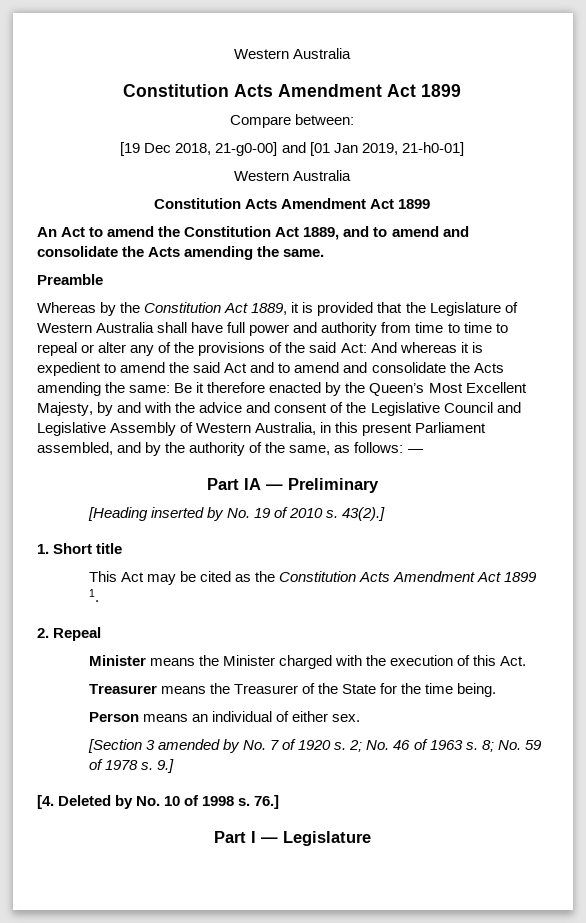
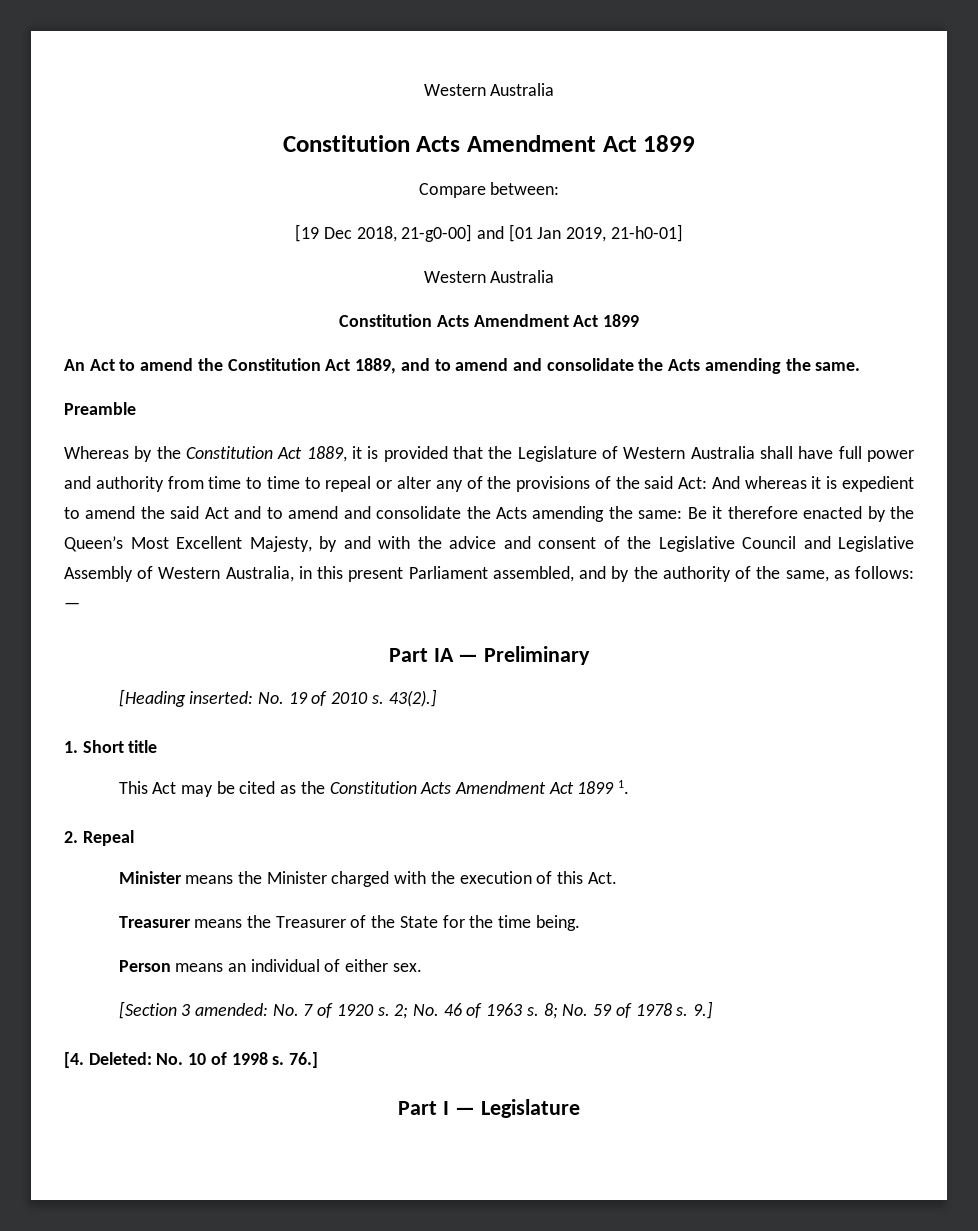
[150,507,225,521] inserted by -> [189,691,254,704] inserted:
[158,739,241,753] amended by -> [194,1003,268,1016] amended:
[58,795,134,809] Deleted by -> [88,1052,152,1065] Deleted:

